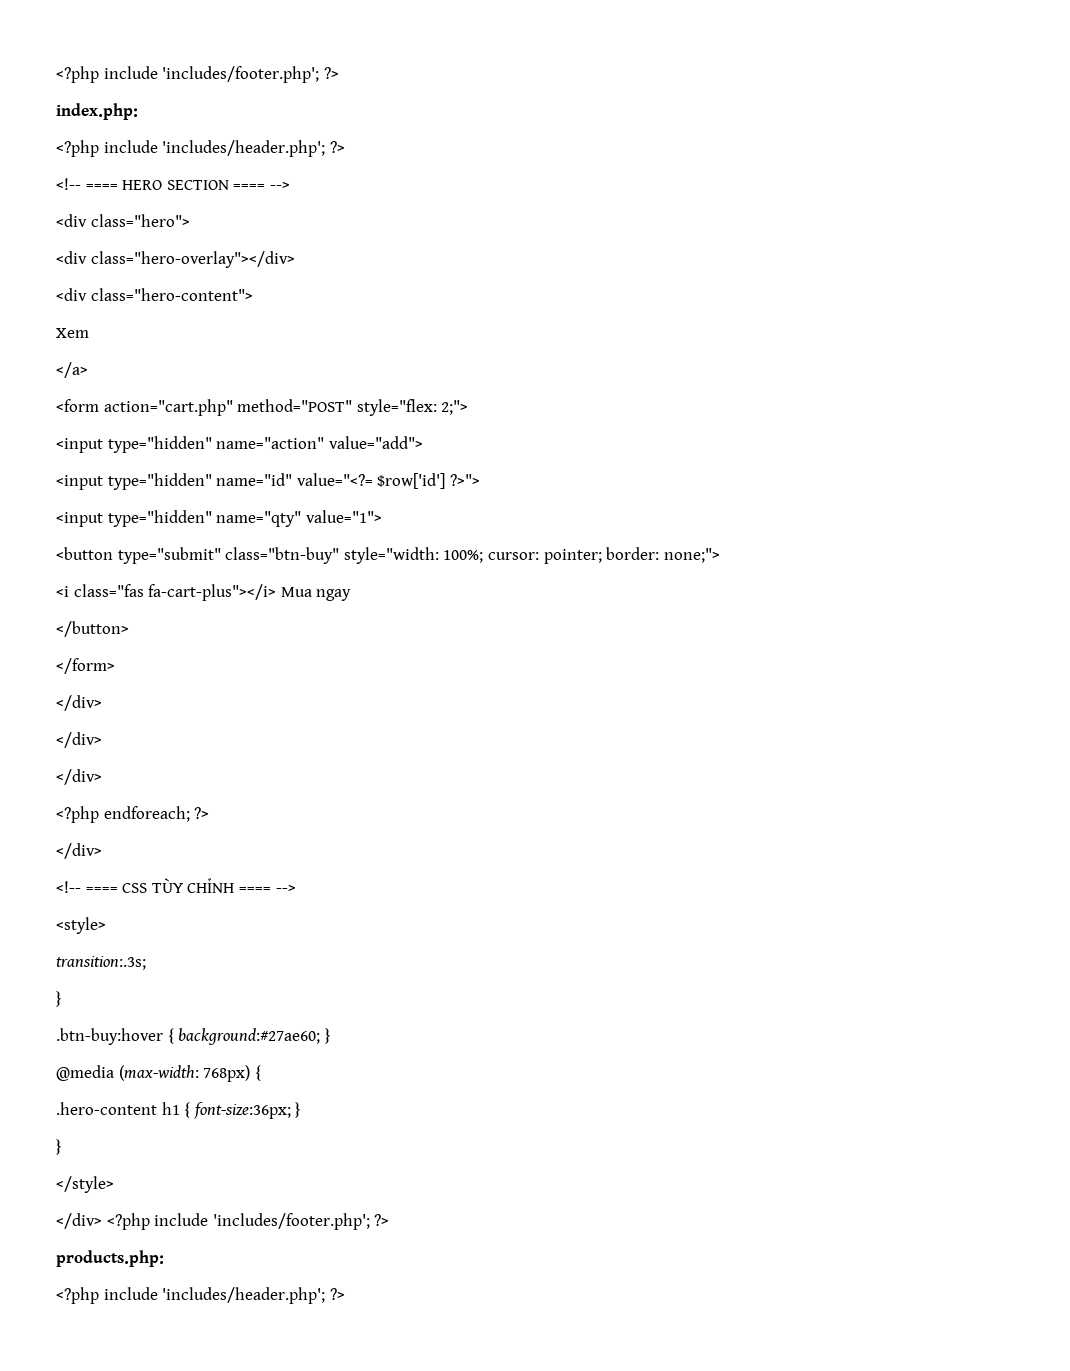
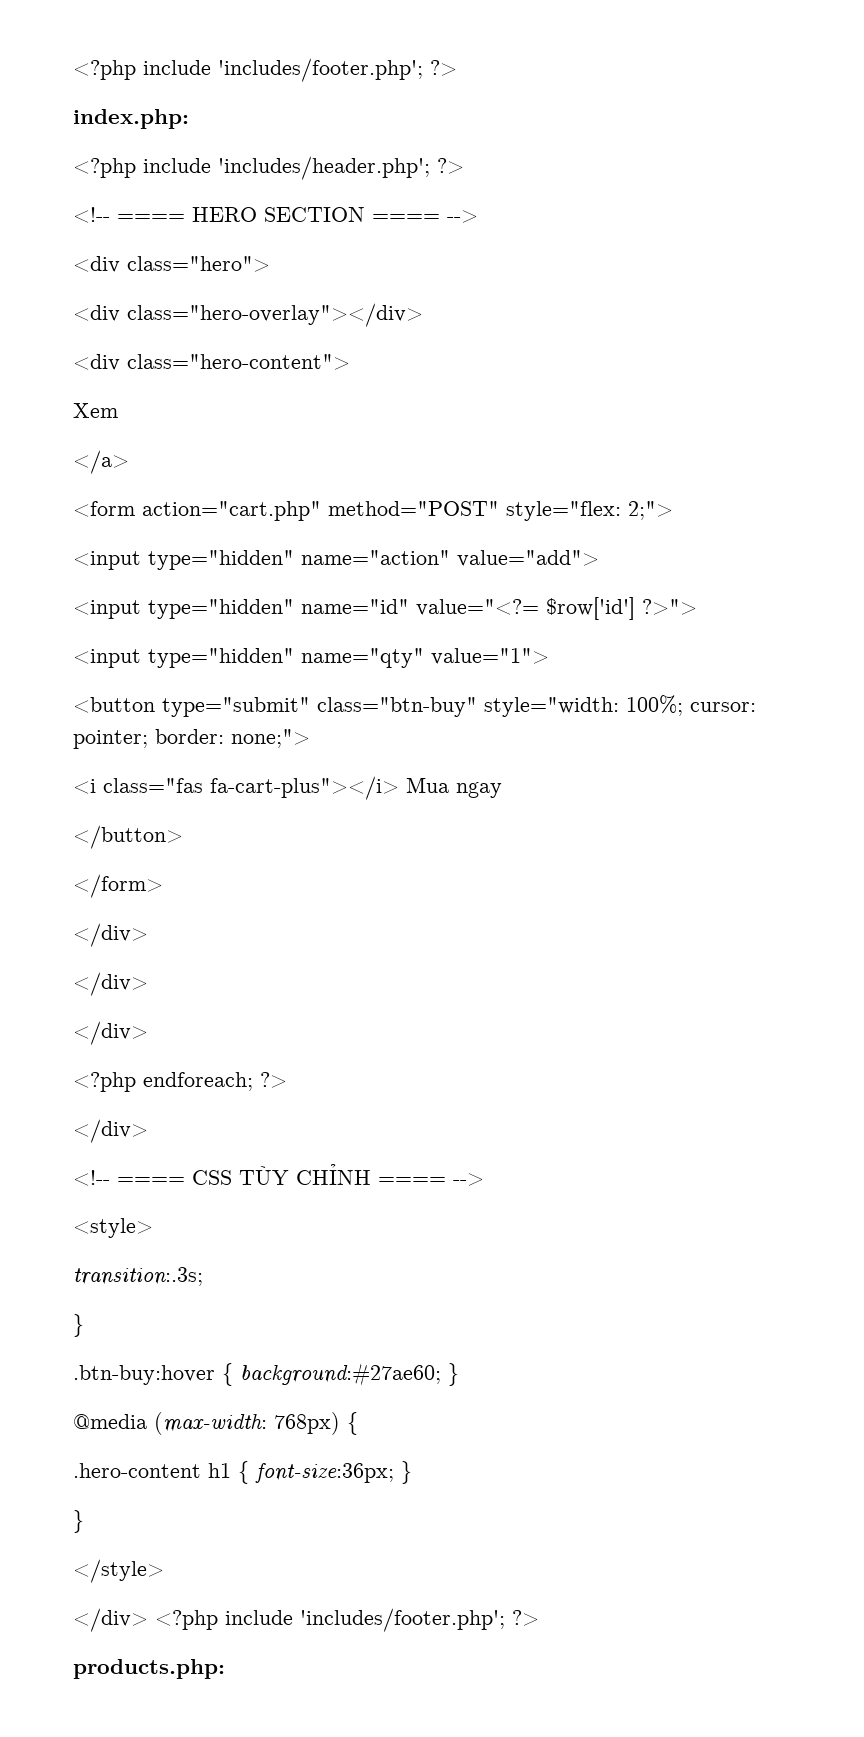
[56,1287,345,1304] // <?php include 'includes/header.php'; ?> -> (225, 1669) none

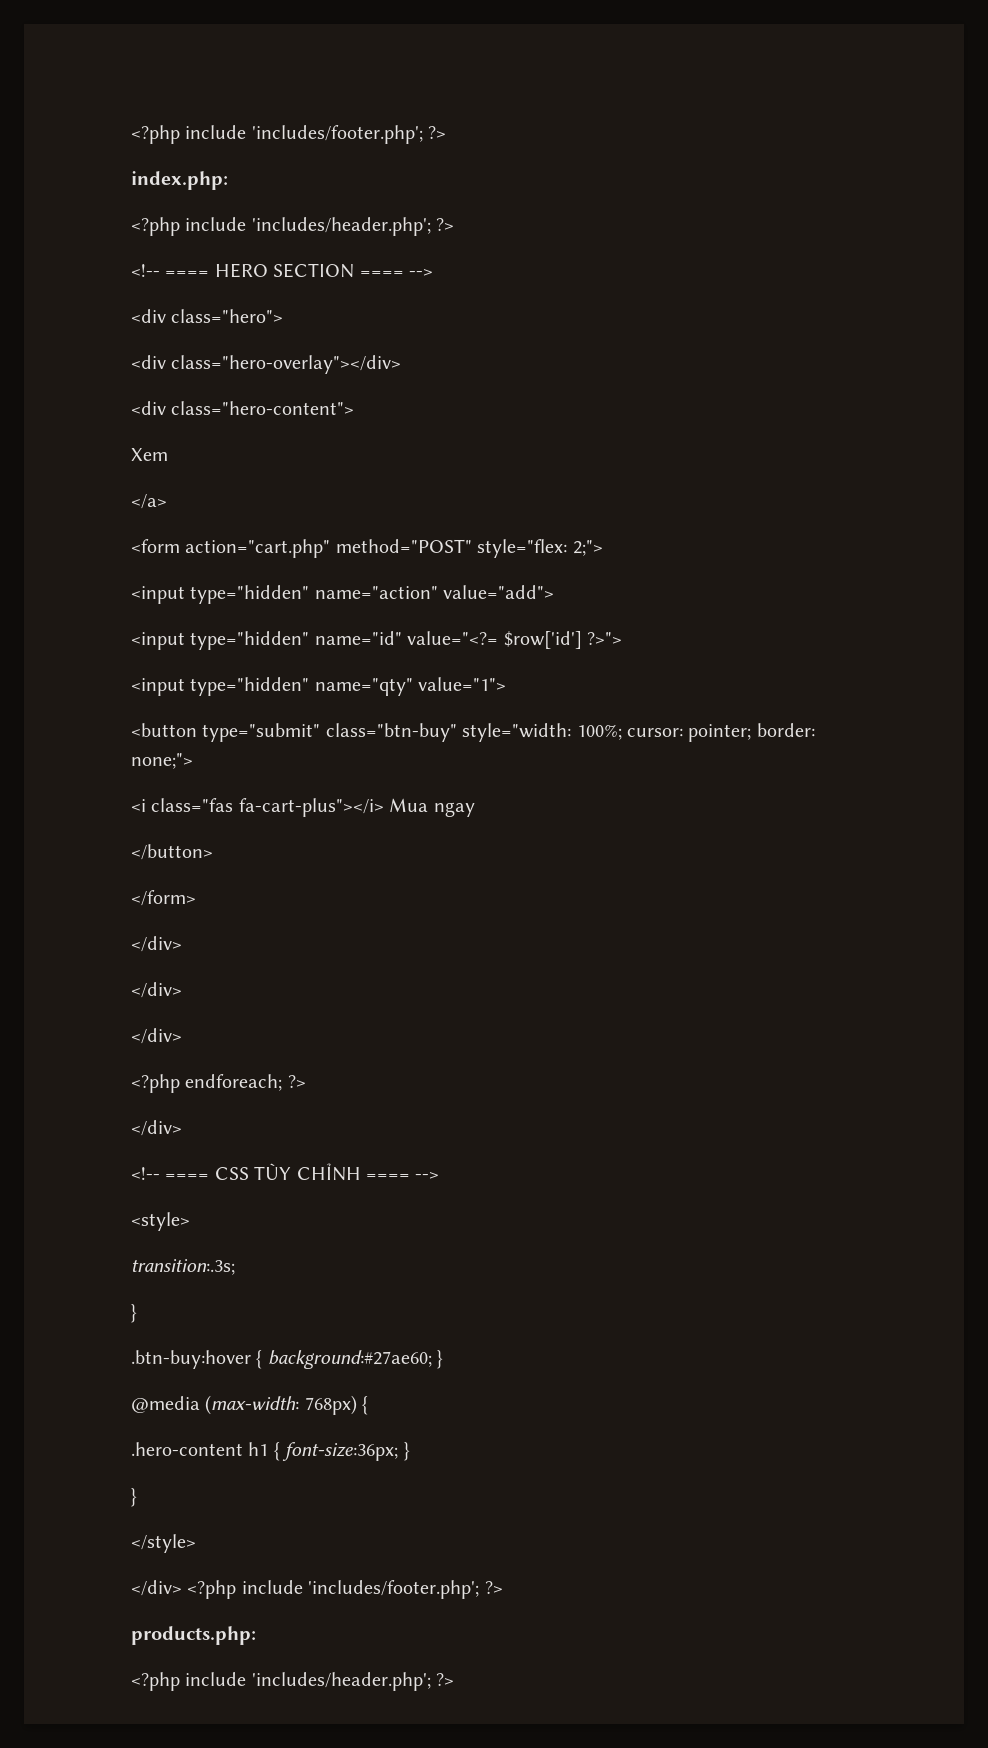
(225, 1669) none -> [131,1672,455,1691] // <?php include 'includes/header.php'; ?>

